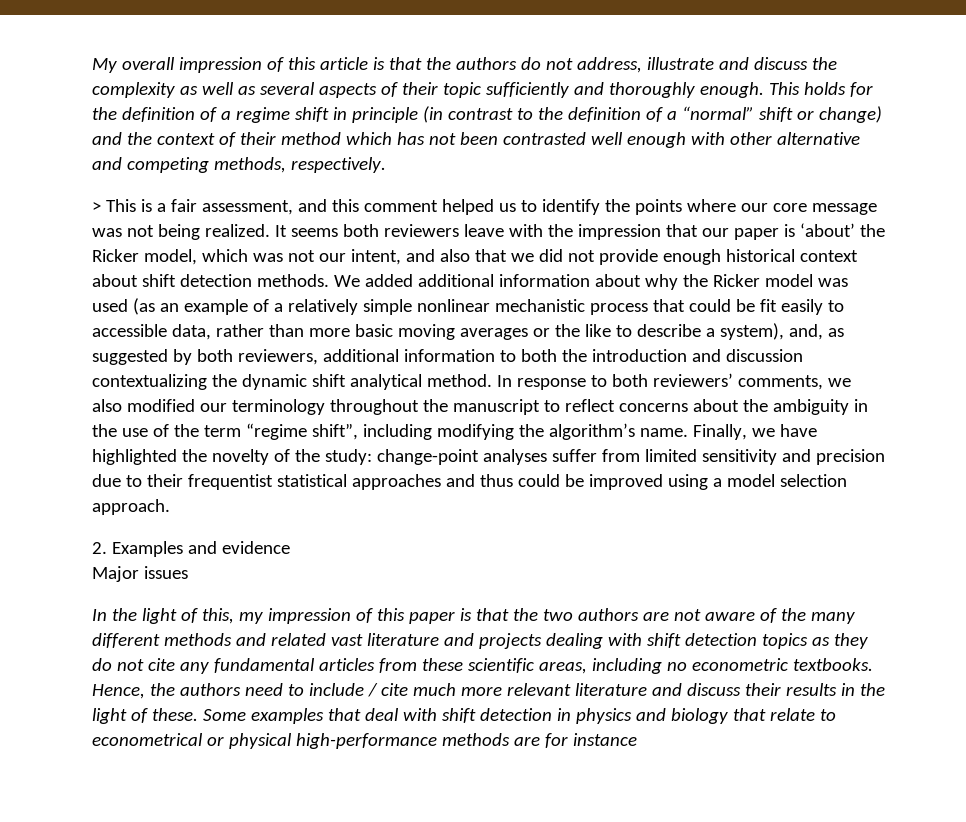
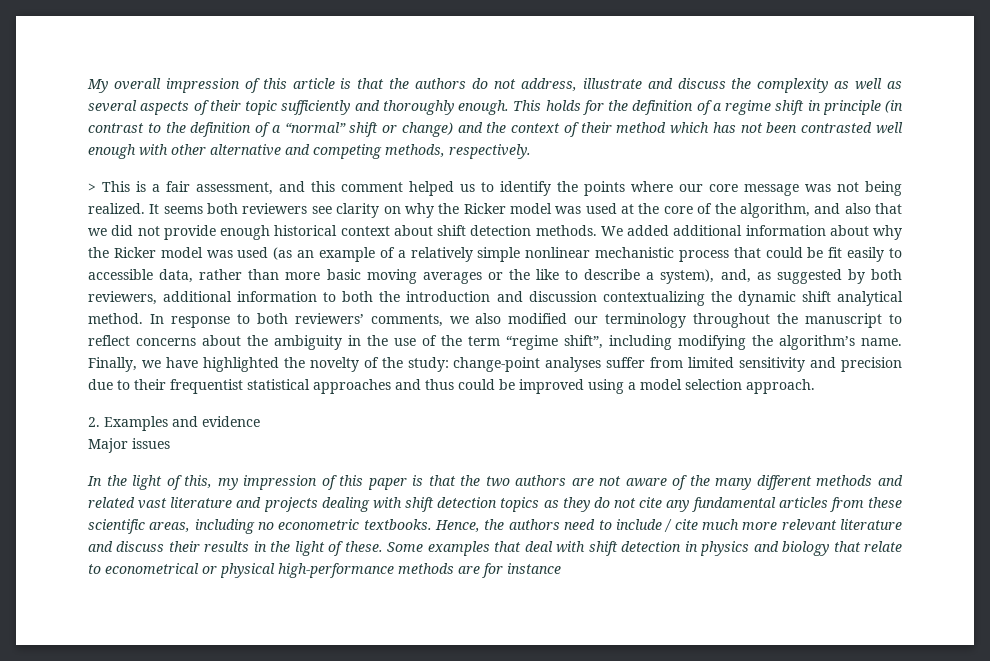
[463,223,885,240] [92,249,401,265] leave with the impression that our paper is ‘about’ the Ricker model, which was not our intent, -> [311,203,810,218] see clarity on why the Ricker model was used at the core of the algorithm,

